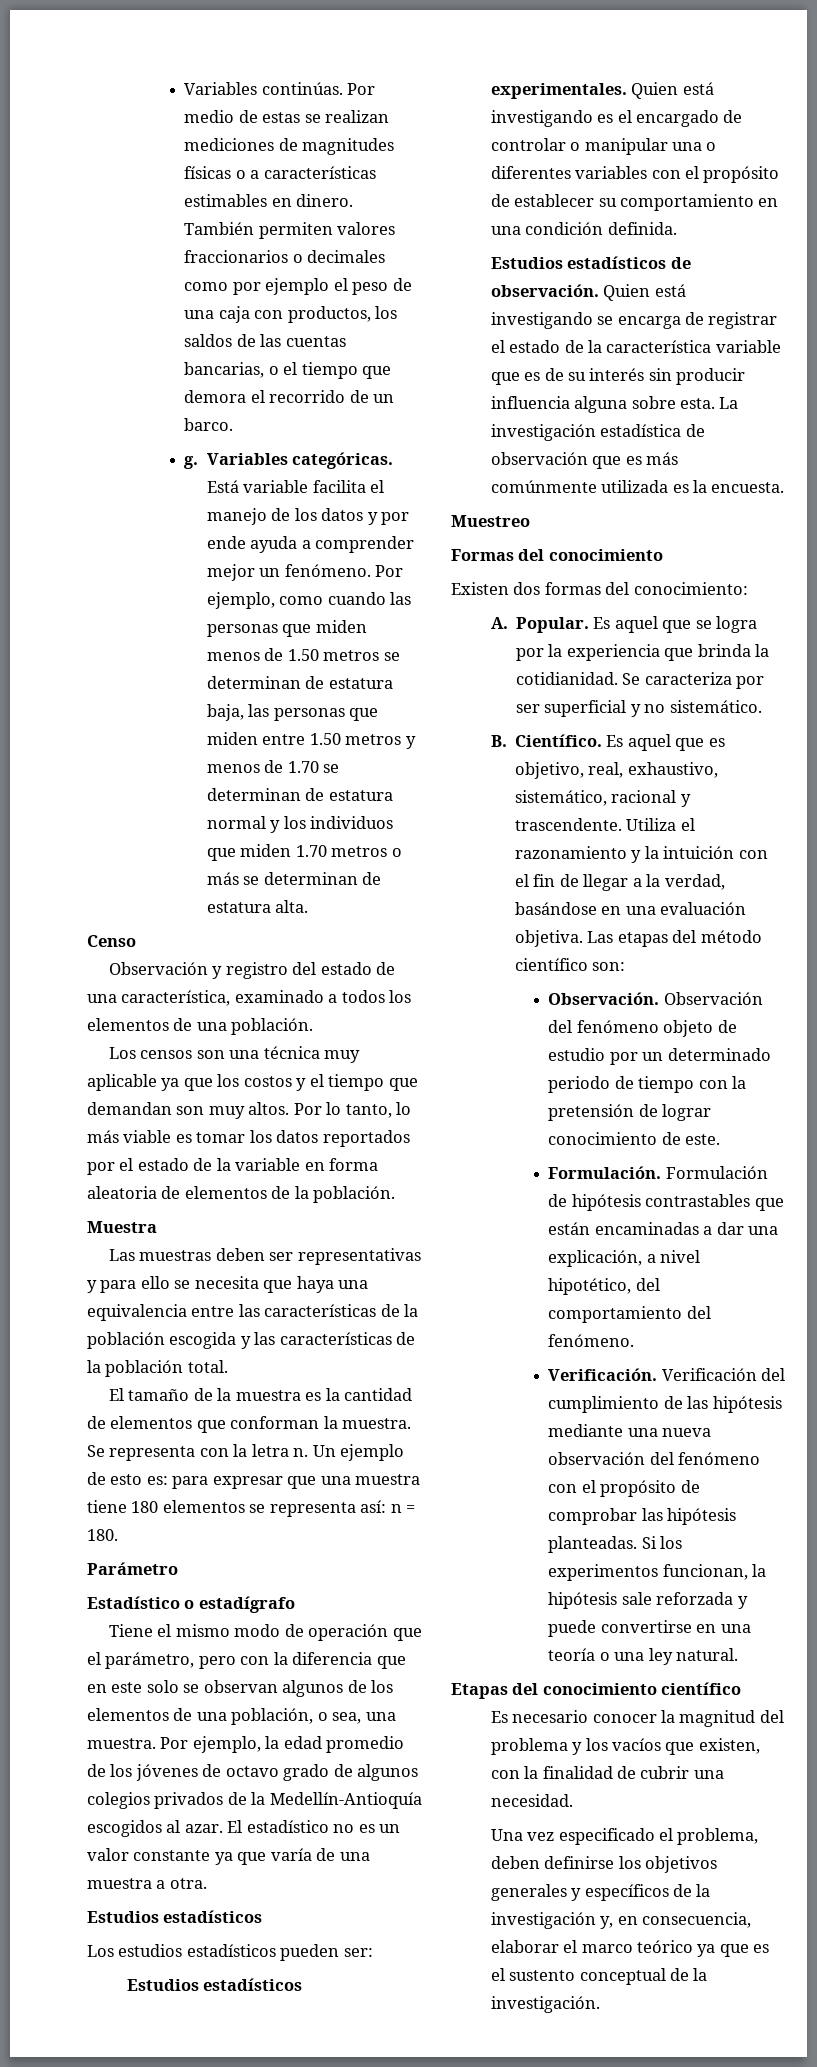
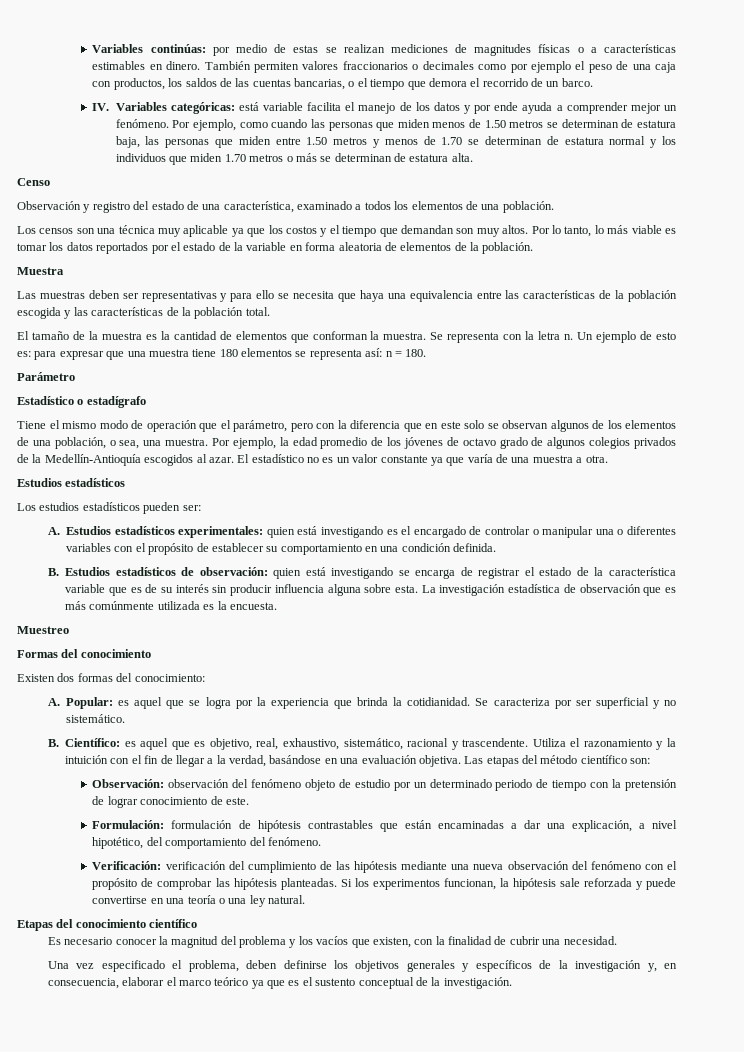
[184,82,376,95] Variables continúas. Por -> [92,44,230,56] Variables continúas: por
[184,452,394,469] [206,480,239,493] g. Variables categóricas. Está -> [92,102,259,114] IV. Variables categóricas: está
[126,1978,303,1991] [490,82,679,99] Estudios estadísticos experimentales. Quien -> [47,526,295,538] A. Estudios estadísticos experimentales: quien
(677, 228) none -> [47,568,59,576] B.
[490,284,651,301] observación. Quien -> [199,567,302,579] observación: quien
[515,617,611,633] Popular. Es -> [66,697,130,709] Popular: es
[514,734,624,747] Científico. Es -> [65,738,136,747] Científico: es
[548,992,763,1005] Observación. Observación -> [92,779,230,788] Observación: observación
[548,1166,768,1179] Formulación. Formulación -> [92,820,233,829] Formulación: formulación
[548,1368,757,1381] Verificación. Verificación -> [92,861,226,870] Verificación: verificación

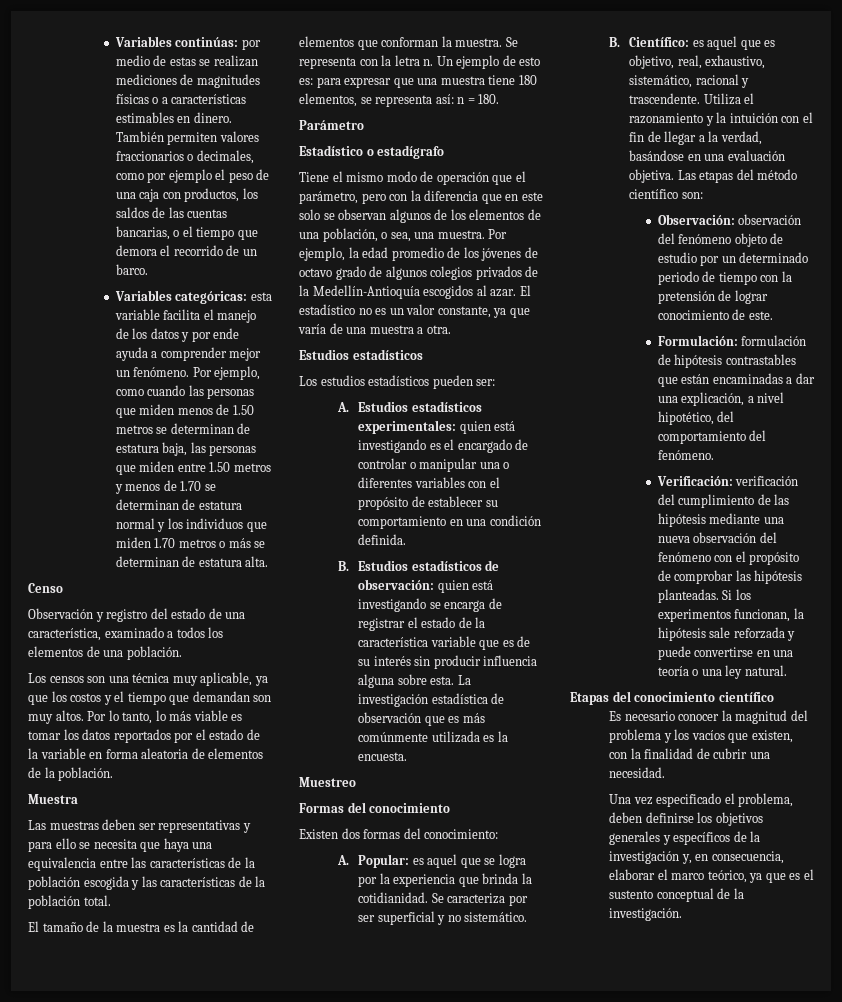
[422,61,474,70] decimales -> [196,150,254,164] decimales,
[92,103,110,111] IV. -> (148, 269) none
[238,102,259,111] está -> [250,292,272,301] esta
[183,225,229,237] aplicable -> [200,672,253,686] aplicable,
[241,348,292,357] elementos -> [299,93,357,107] elementos,
[380,455,428,463] constante -> [437,306,491,318] constante,
[214,977,249,986] teórico -> [707,870,747,883] teórico,

